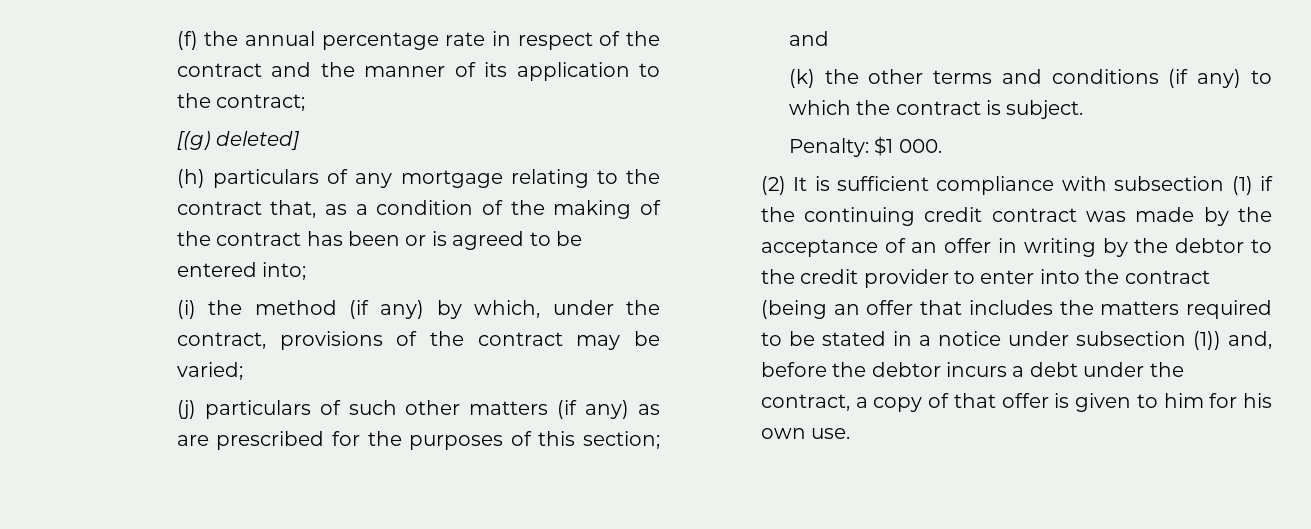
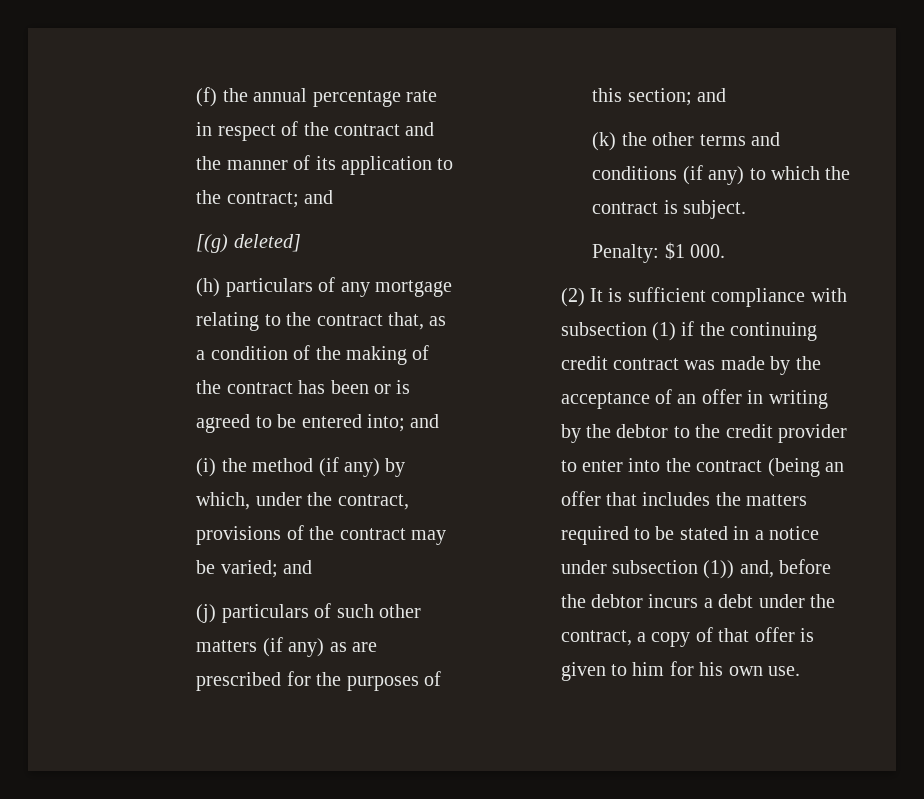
(306, 102) none -> [304,190,334,204] and
(307, 271) none -> [410,414,440,428] and
(243, 371) none -> [283,560,313,574] and

